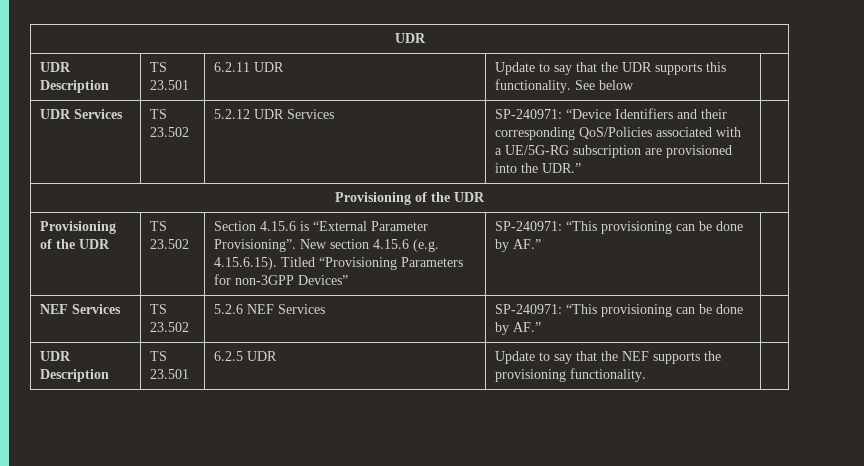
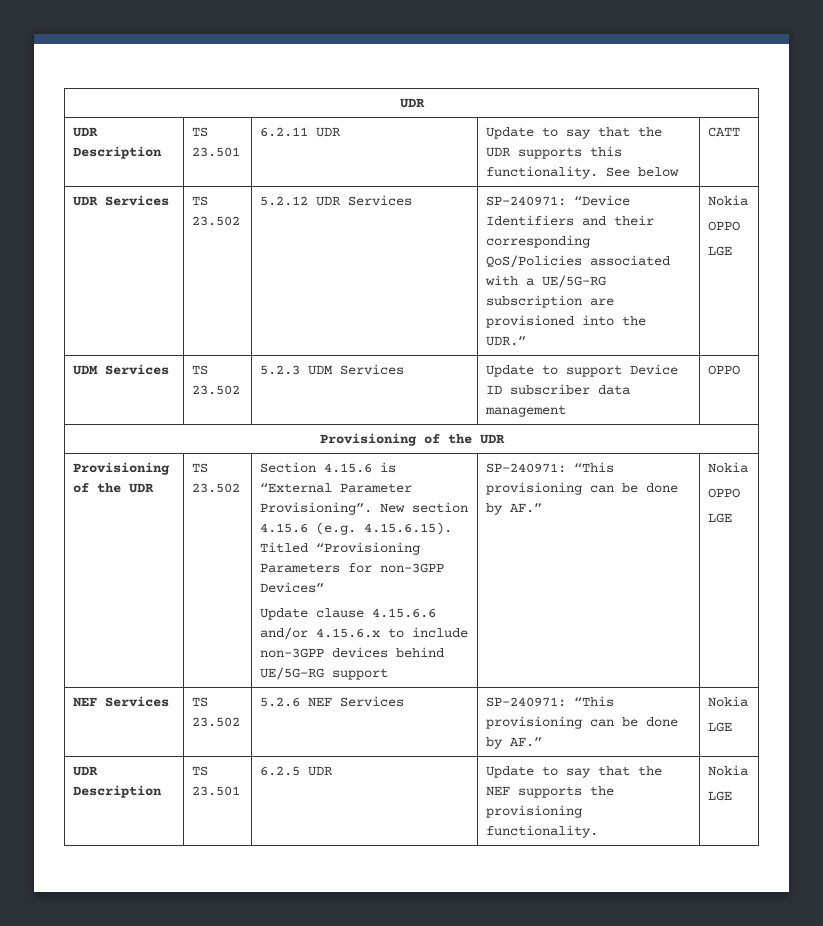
(635, 85) none -> [707,127,740,137] CATT
(582, 168) none -> [707,195,748,206] [707,221,740,231] [707,246,732,256] [72,364,169,375] [191,365,208,375] [191,385,240,395] [259,364,404,375] [485,364,678,377] [485,384,630,395] [484,405,566,417] [707,365,740,375] Nokia // OPPO // LGE // UDM Services | TS 23.502 | 5.2.3 UDM Services | Update to support Device ID subscriber data management | OPPO
[495,221,744,234] [495,239,542,252] | SP-240971: “This provisioning can be done by AF.” | -> [259,608,436,620] [259,627,468,640] [259,647,444,658] [259,667,388,680] [485,462,614,473] [485,482,678,495] [485,503,542,515] [707,462,748,473] [707,488,740,498] [707,513,732,523] // Update clause 4.15.6.6 and/or 4.15.6.x to include non-3GPP devices behind UE/5G-RG support | SP-240971: “This provisioning can be done by AF.” | Nokia // OPPO // LGE
(542, 327) none -> [707,696,748,707] [707,722,732,732] Nokia // LGE
(647, 375) none -> [707,765,748,776] [707,791,732,801] Nokia // LGE

